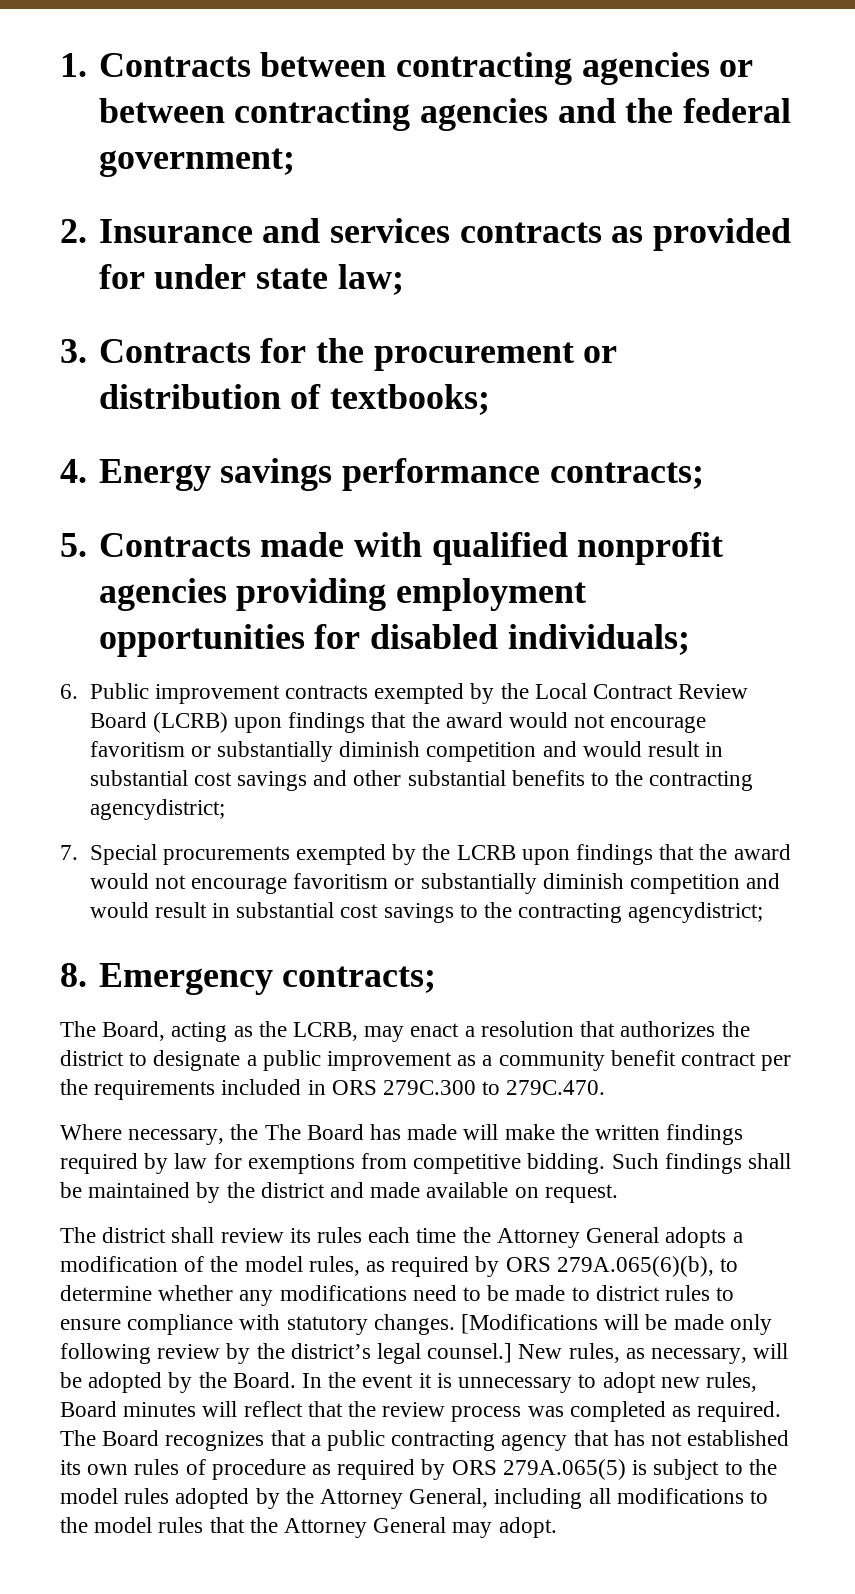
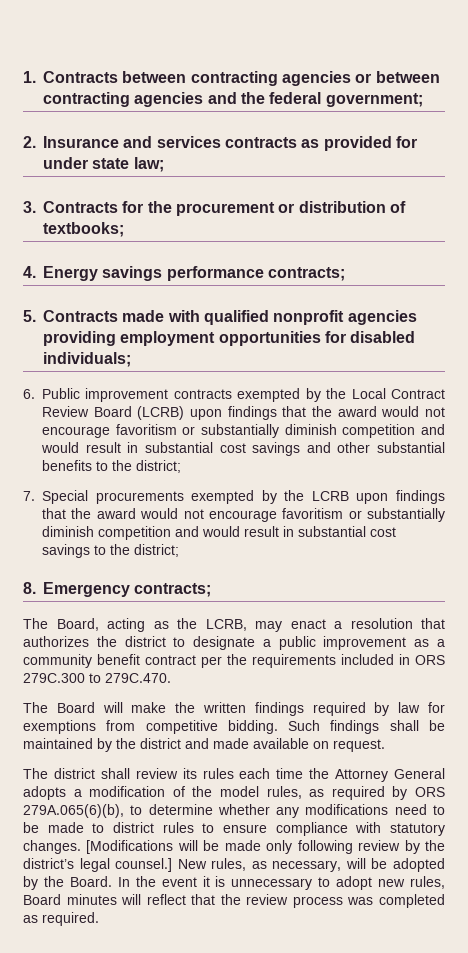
[649,771,754,791] [89,799,225,820] contracting agencydistrict; -> [136,460,181,473] district;
[518,902,764,923] contracting agencydistrict; -> [134,544,179,557] district;
[60,1124,458,1145] Where necessary, the The Board has made -> [23,702,95,713] The Board
[60,1430,790,1451] [60,1459,777,1480] [60,1488,769,1509] [60,1517,557,1538] The Board recognizes that a public contracting agency that has not established its own rules of procedure as required by ORS 279A.065(5) is subject to the model rules adopted by the Attorney General, including all modifications to the model rules that the Attorney General may adopt. -> (99, 919) none

